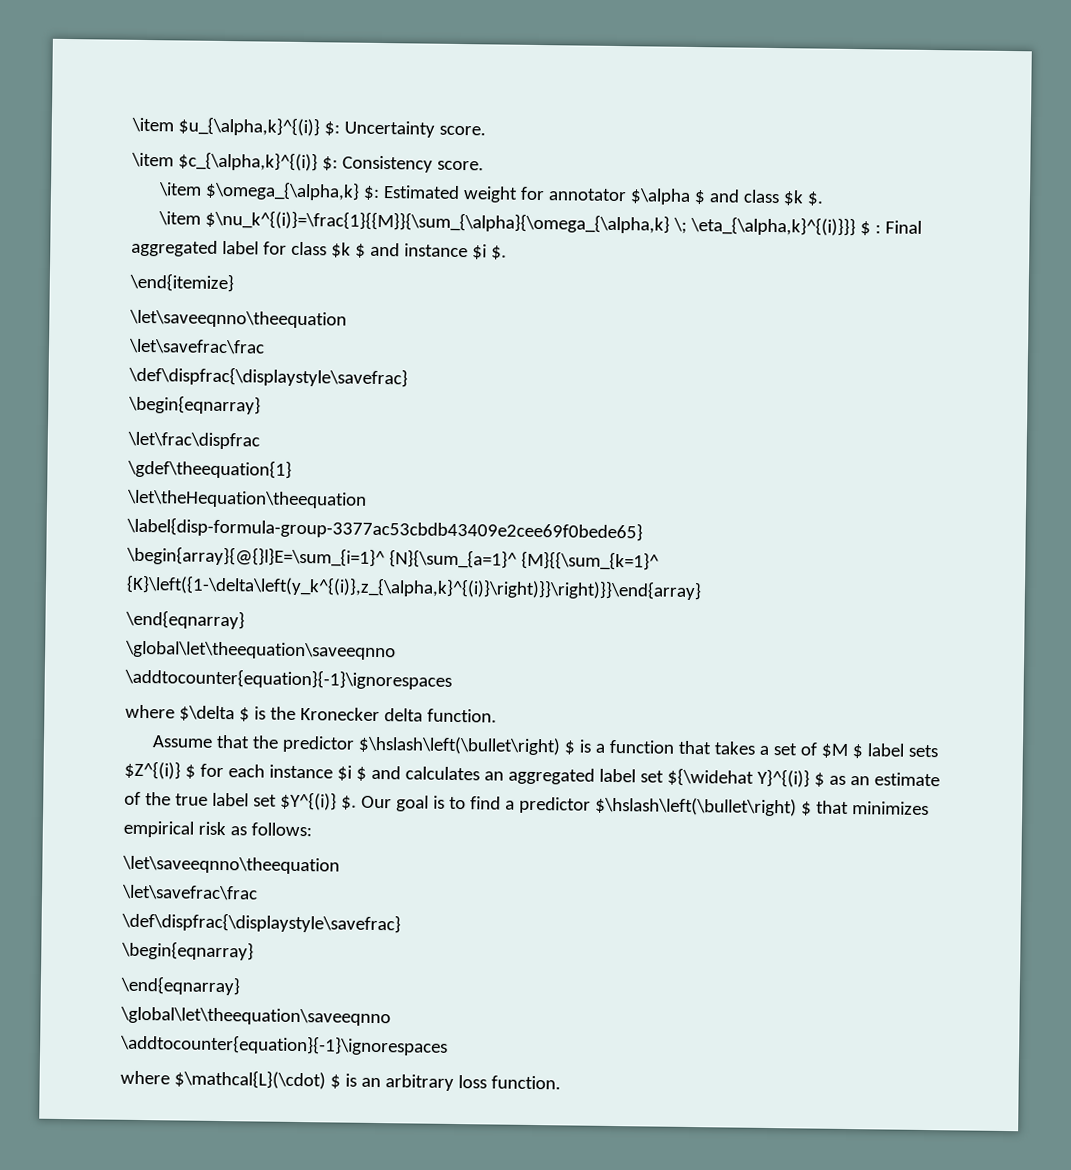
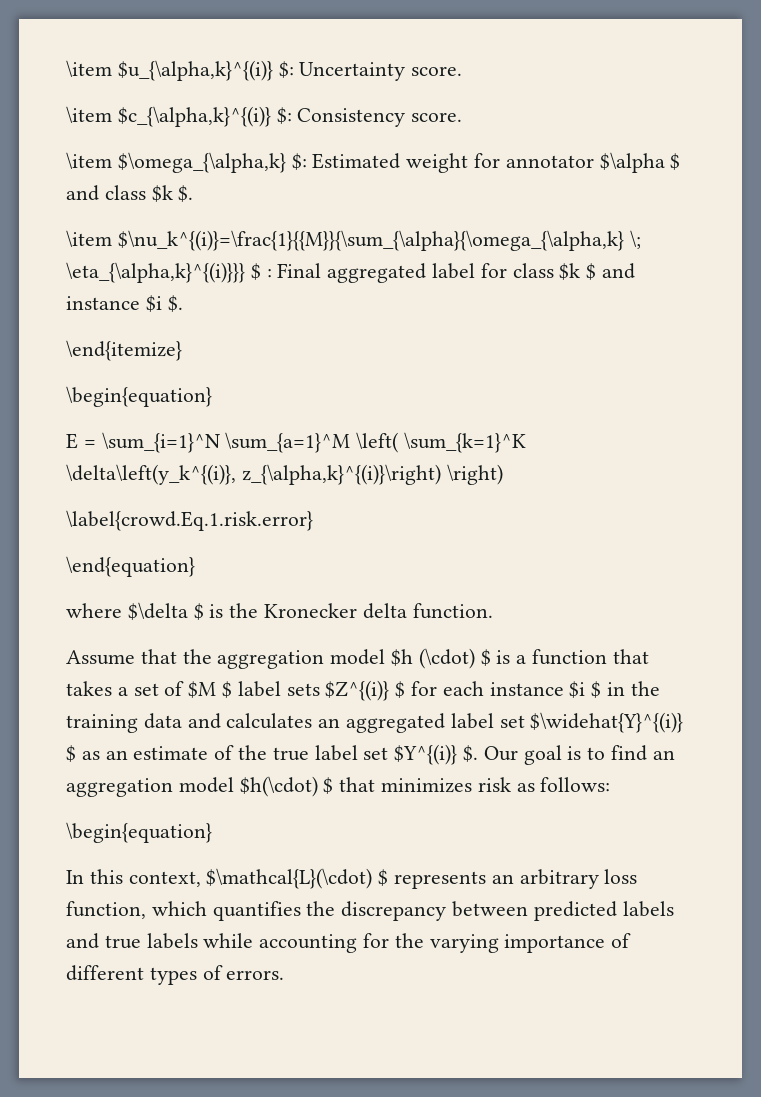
[129,309,347,329] [128,338,265,355] [128,365,408,388] [128,394,261,415] [127,431,260,450] [127,458,292,479] [126,489,367,509] [126,516,643,542] [126,545,659,571] [126,574,702,601] [125,609,245,630] [125,640,396,661] [124,667,452,690] \let\saveeqnno\theequation // \let\savefrac\frac // \def\dispfrac{\displaystyle\savefrac} // \begin{eqnarray} // \let\frac\dispfrac // \gdef\theequation{1} // \let\theHequation\theequation // \label{disp-formula-group-3377ac53cbdb43409e2cee69f0bede65} // \begin{array}{@{}l}E=\sum_{i=1}^ {N}{\sum_{a=1}^ {M}{{\sum_{k=1}^ {K}\left({1-\delta\left(y_k^{(i)},z_{\alpha,k}^{(i)}\right)}}\right)}}\end{array} // \end{eqnarray} // \global\let\theequation\saveeqnno // \addtocounter{equation}{-1}\ignorespaces -> [66,386,212,407] [66,432,527,453] [66,464,503,485] [66,510,313,531] [66,556,195,577] \begin{equation} // E = \sum_{i=1}^N \sum_{a=1}^M \left( \sum_{k=1}^K \delta\left(y_k^{(i)}, z_{\alpha,k}^{(i)}\right) \right) // \label{crowd.Eq.1.risk.error} // \end{equation}
[281,735,561,756] predictor $\hslash\left(\bullet\right) -> [217,648,475,669] aggregation model $h (\cdot)
(367, 773) none -> [607,681,660,696] [66,713,182,733] in the training data
[666,767,810,788] ${\widehat Y}^{(i)} -> [530,712,684,733] $\widehat{Y}^{(i)}
[504,796,797,817] a predictor $\hslash\left(\bullet\right) -> [652,750,675,760] [66,776,318,797] an aggregation model $h(\cdot)
[123,820,194,838] empirical -> (473, 785) none
[122,855,340,875] [121,884,258,901] [121,911,401,934] [121,940,254,961] [120,975,240,996] [120,1006,391,1027] [120,1033,448,1056] [120,1070,170,1085] \let\saveeqnno\theequation // \let\savefrac\frac // \def\dispfrac{\displaystyle\savefrac} // \begin{eqnarray} // \end{eqnarray} // \global\let\theequation\saveeqnno // \addtocounter{equation}{-1}\ignorespaces // where -> [66,822,212,843] [66,869,201,887] \begin{equation} // In this context,
[344,1073,357,1087] is -> [394,871,487,889] represents
[490,1075,561,1090] function. -> [66,901,674,921] [66,933,632,953] [66,965,285,985] function, which quantifies the discrepancy between predicted labels and true labels while accounting for the varying importance of different types of errors.

